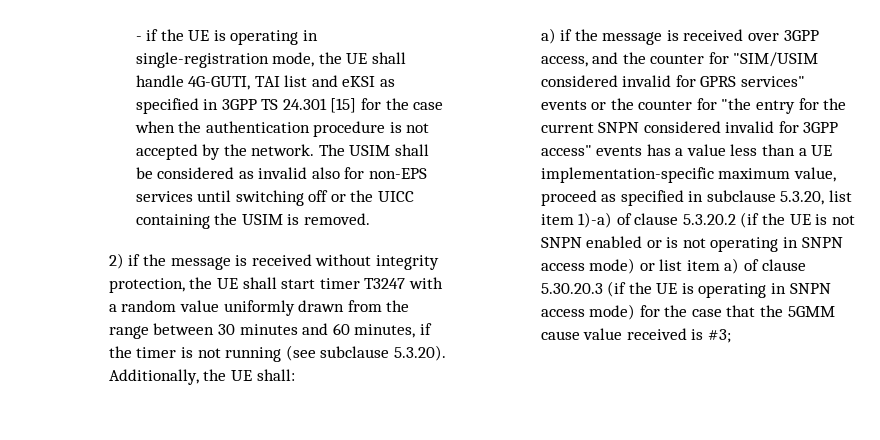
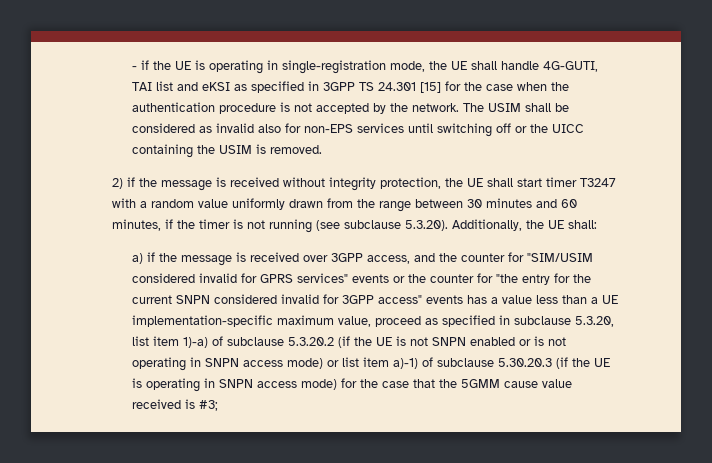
[634,213,679,225] clause -> [227,337,285,346] subclause
[724,258,806,274] a) of clause -> [393,357,495,369] a)-1) of subclause

